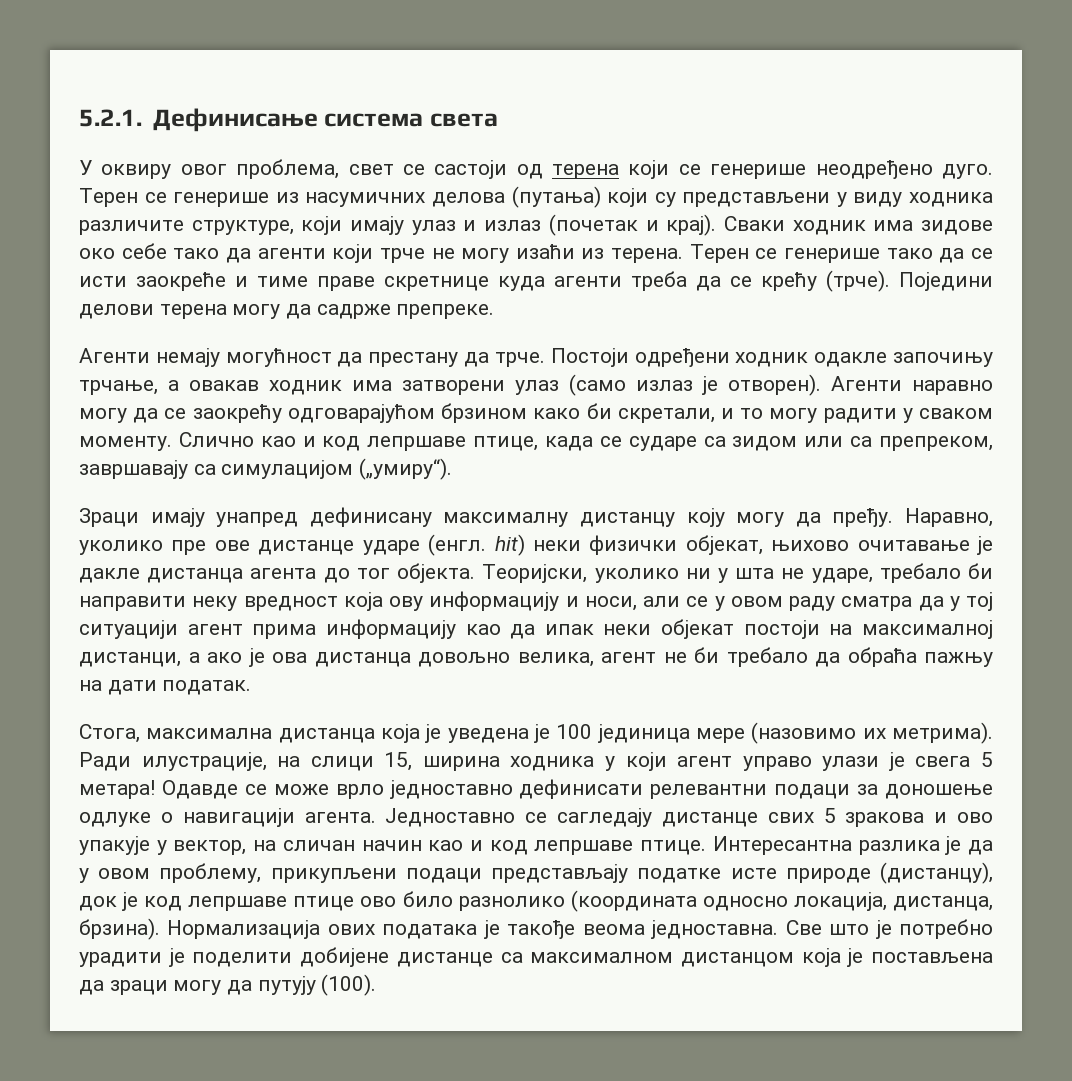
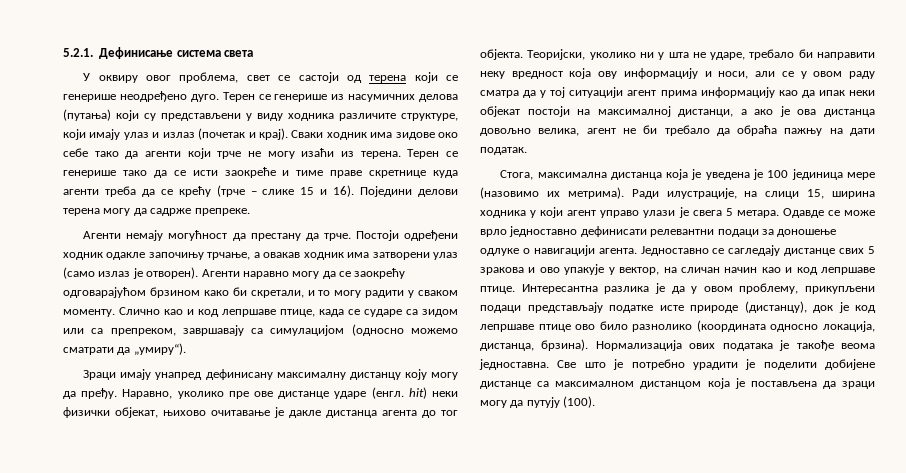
[826,270,890,292] (трче). -> [216,185,355,197] (трче – слике 15 и 16).
[359,458,453,480] („умиру“). -> [351,324,458,336] [63,343,186,355] (односно можемо сматрати да „умиру“).
[79,780,155,799] метара! -> [736,210,779,218] метара.

